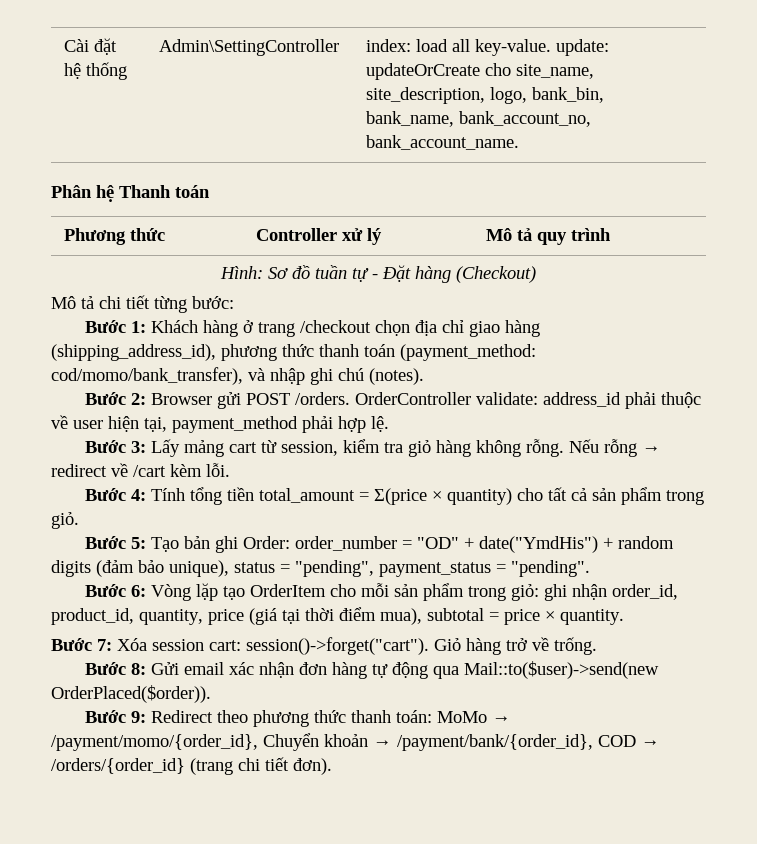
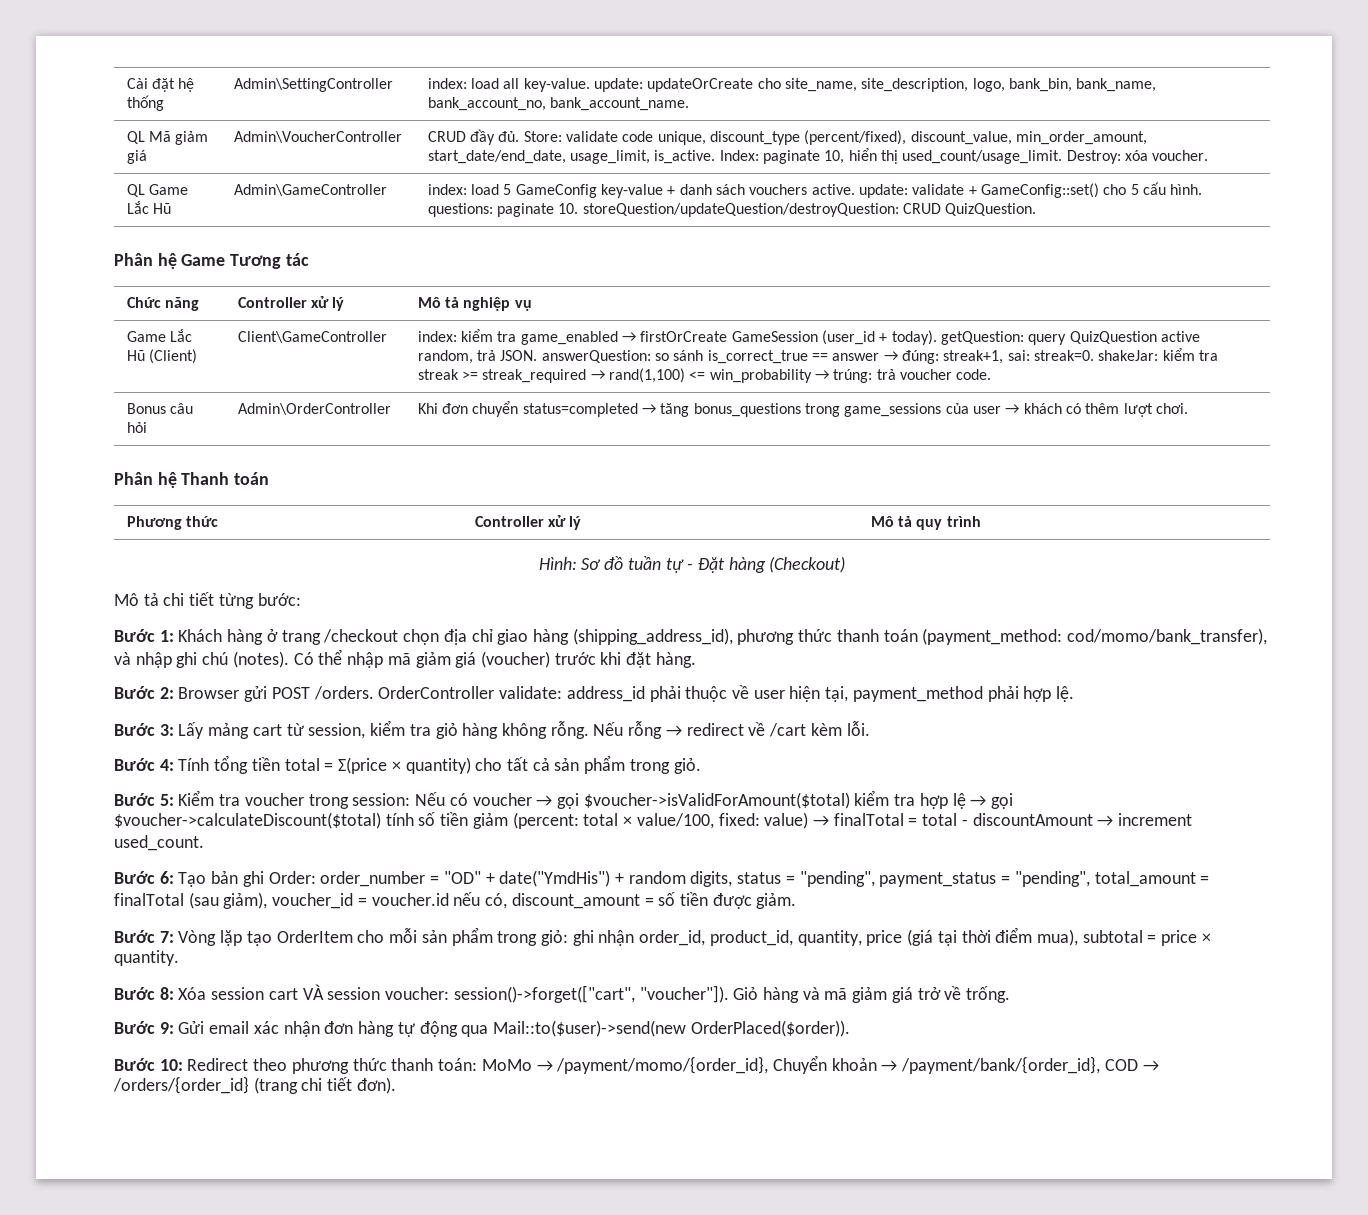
(519, 142) none -> [126,131,209,145] [126,150,147,164] [233,131,402,143] [427,129,1148,145] [427,148,1209,164] [126,184,189,197] [126,201,172,214] [233,184,387,196] [427,182,1203,198] [427,203,1037,217] [114,253,309,269] [126,297,200,311] [237,296,345,311] [417,297,532,311] [126,329,193,342] [126,349,198,364] [237,331,387,343] [417,329,1201,345] [417,348,1218,364] [417,368,992,383] [126,403,194,414] [126,422,147,433] [237,403,391,415] [417,401,1188,417] // QL Mã giảm giá | Admin\VoucherController | CRUD đầy đủ. Store: validate code unique, discount_type (percent/fixed), discount_value, min_order_amount, start_date/end_date, usage_limit, is_active. Index: paginate 10, hiển thị used_count/usage_limit. Destroy: xóa voucher. // QL Game Lắc Hũ | Admin\GameController | index: load 5 GameConfig key-value + danh sách vouchers active. update: validate + GameConfig::set() cho 5 cấu hình. questions: paginate 10. storeQuestion/updateQuestion/destroyQuestion: CRUD QuizQuestion. // Phân hệ Game Tương tác // Chức năng | Controller xử lý | Mô tả nghiệp vụ // Game Lắc Hũ (Client) | Client\GameController | index: kiểm tra game_enabled → firstOrCreate GameSession (user_id + today). getQuestion: query QuizQuestion active random, trả JSON. answerQuestion: so sánh is_correct_true == answer → đúng: streak+1, sai: streak=0. shakeJar: kiểm tra streak >= streak_required → rand(1,100) <= win_probability → trúng: trả voucher code. // Bonus câu hỏi | Admin\OrderController | Khi đơn chuyển status=completed → tăng bonus_questions trong game_sessions của user → khách có thêm lượt chơi.
(424, 376) none -> [293,649,696,668] Có thể nhập mã giảm giá (voucher) trước khi đặt hàng.
[258,488,355,503] total_amount -> [284,758,320,771] total
(146, 543) none -> [178,790,1014,809] [114,812,1193,829] [114,835,204,851] [114,871,174,884] Kiểm tra voucher trong session: Nếu có voucher → gọi $voucher->isValidForAmount($total) kiểm tra hợp lệ → gọi $voucher->calculateDiscount($total) tính số tiền giảm (percent: total × value/100, fixed: value) → finalTotal = total - discountAmount → increment used_count. // Bước 6:
[51,560,229,577] digits (đảm bảo unique), -> [690,871,733,887] digits,
[511,560,590,577] [84,584,146,597] "pending". // Bước 6: -> [1014,871,1210,887] [114,892,797,909] [114,930,174,943] "pending", total_amount = finalTotal (sau giảm), voucher_id = voucher.id nếu có, discount_amount = số tiền được giảm. // Bước 7:
[97,639,112,651] 7: -> [159,987,174,1000] 8:
[209,637,501,655] cart: session()->forget("cart"). Giỏ hàng -> [268,984,913,1003] cart VÀ session voucher: session()->forget(["cart", "voucher"]). Giỏ hàng và mã giảm giá
[130,663,146,675] 8: -> [159,1022,174,1034] 9:
[130,711,146,723] 9: -> [159,1059,183,1071] 10:

